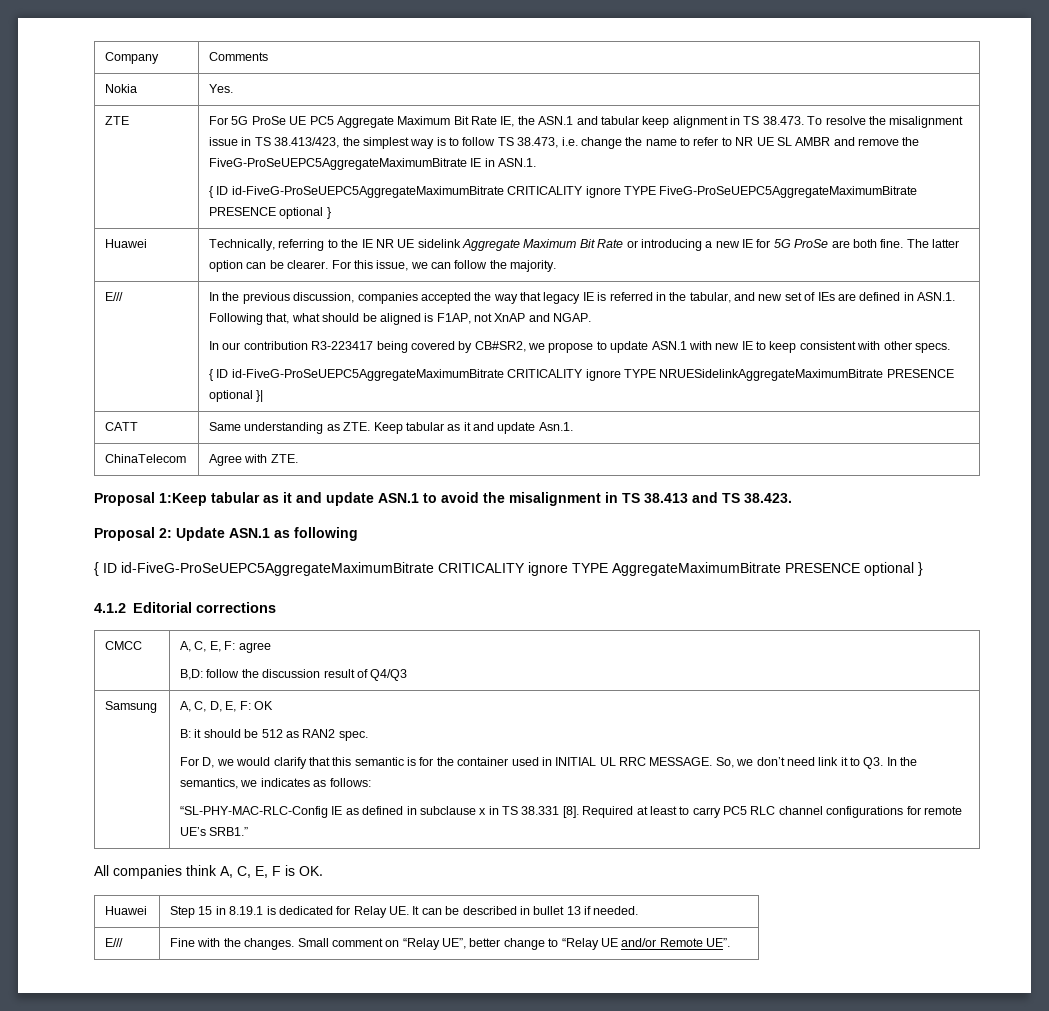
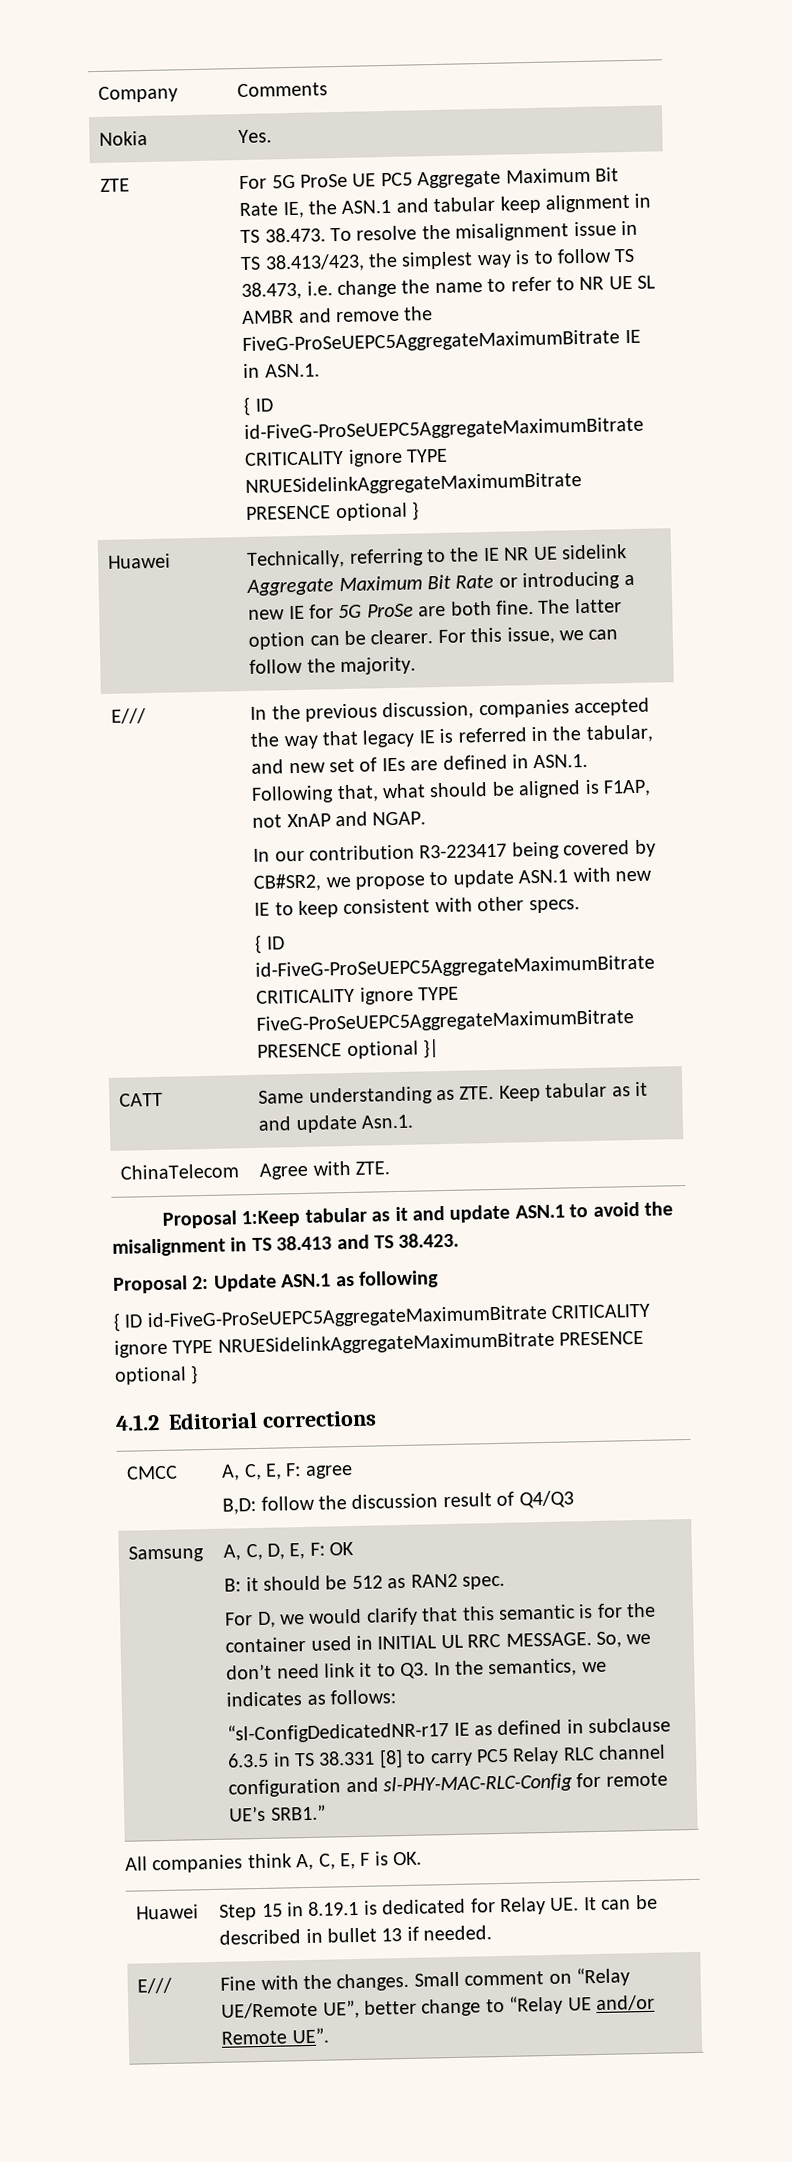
[659,186,918,198] FiveG-ProSeUEPC5AggregateMaximumBitrate -> [245,471,583,496] NRUESidelinkAggregateMaximumBitrate
[659,369,884,381] NRUESidelinkAggregateMaximumBitrate -> [256,1009,635,1034] FiveG-ProSeUEPC5AggregateMaximumBitrate
[612,562,781,576] AggregateMaximumBitrate -> [217,1331,555,1356] NRUESidelinkAggregateMaximumBitrate
[180,806,329,818] “SL-PHY-MAC-RLC-Config -> [227,1721,450,1744] “sl-ConfigDedicatedNR-r17
[479,808,487,815] x -> [227,1752,270,1768] 6.3.5
[562,806,677,818] [8]. Required at least -> [378,1749,403,1769] [8]
(748, 810) none -> [512,1746,560,1765] Relay
[826,806,904,818] configurations -> [228,1773,574,1798] configuration and sl-PHY-MAC-RLC-Config
(440, 944) none -> [221,2001,319,2019] UE/Remote

